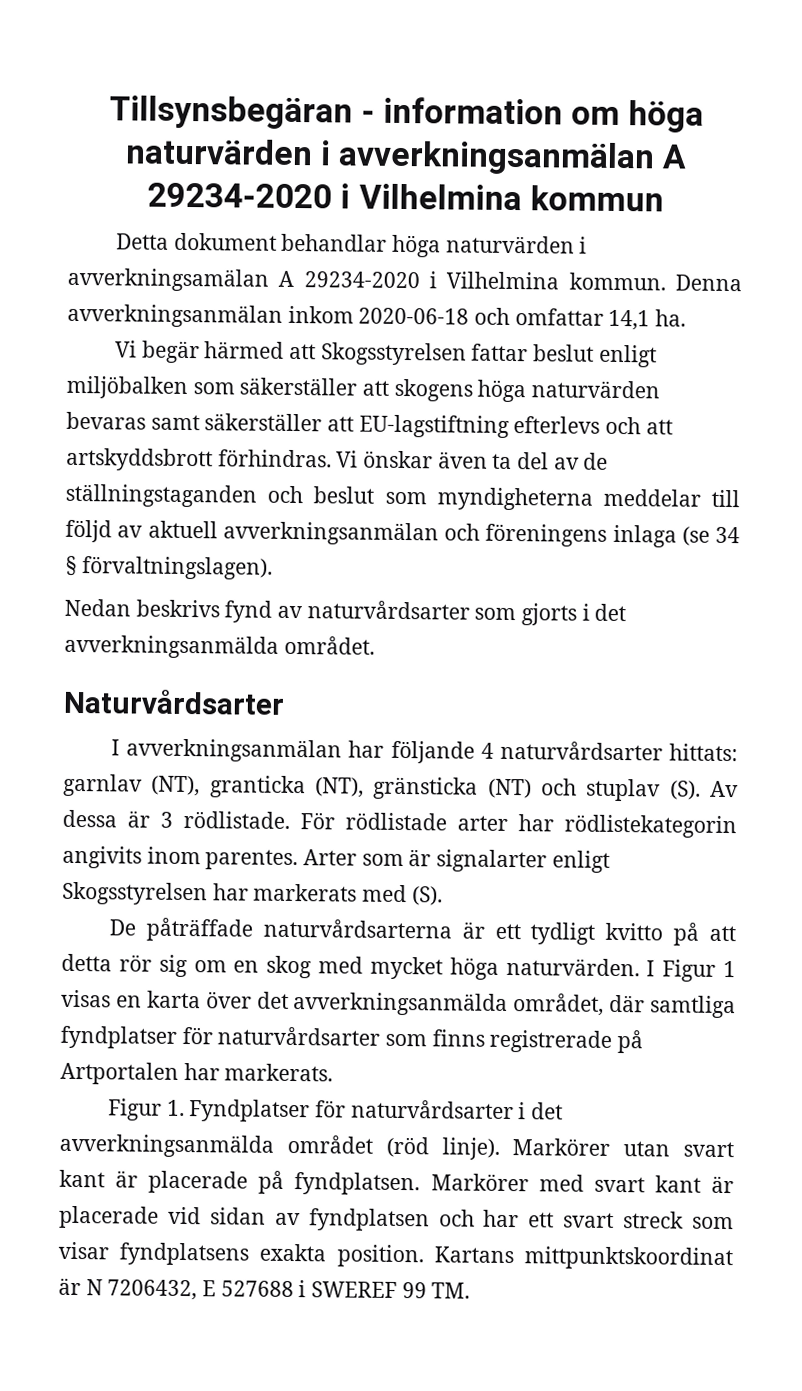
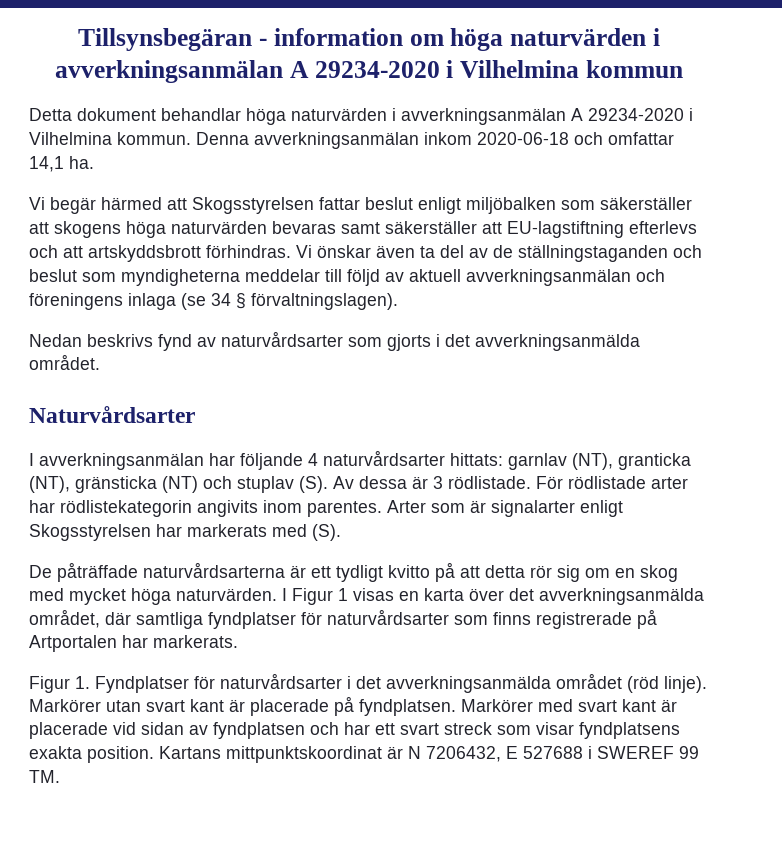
[67,267,269,292] avverkningsamälan -> [401,108,566,125] avverkningsanmälan

